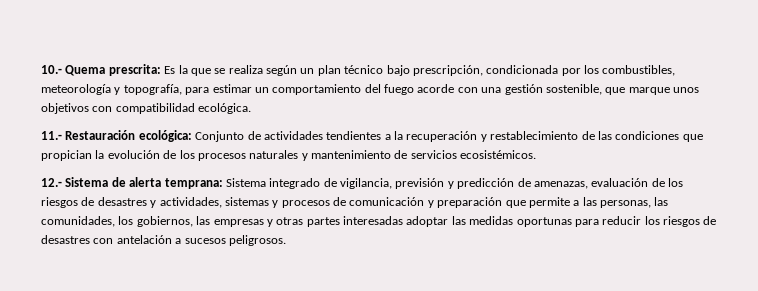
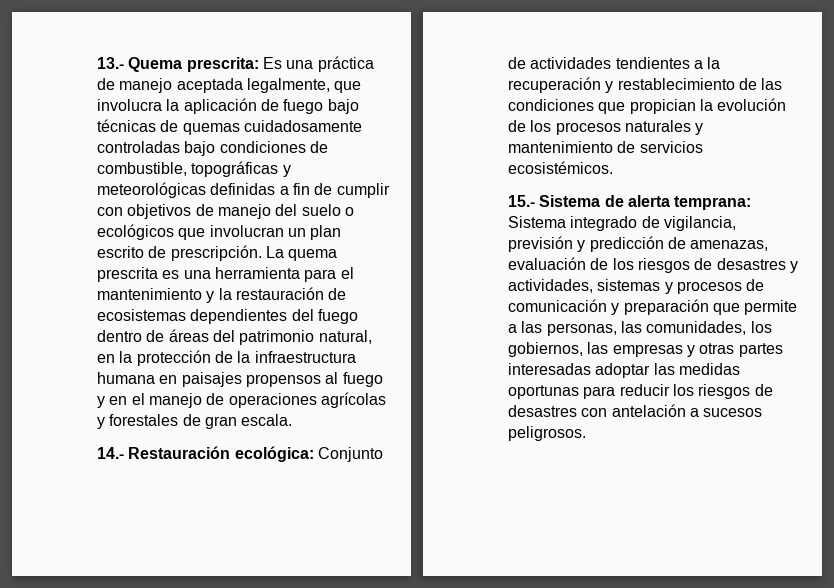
[41,65,62,74] 10.- -> [97,57,124,69] 13.-
[178,65,676,76] [41,84,699,95] [41,103,252,114] [41,131,62,140] la que se realiza según un plan técnico bajo prescripción, condicionada por los combustibles, meteorología y topografía, para estimar un comportamiento del fuego acorde con una gestión sostenible, que marque unos objetivos con compatibilidad ecológica. // 11.- -> [286,56,374,72] [97,78,362,93] [97,98,359,114] [97,119,362,135] [97,141,328,156] [97,161,291,177] [97,182,390,198] [97,204,354,219] [97,224,342,240] [97,245,338,261] [97,267,354,282] [97,287,347,303] [97,309,358,324] [97,329,372,345] [97,350,356,366] [97,372,383,387] [97,392,386,408] [97,414,293,429] [97,447,124,459] una práctica de manejo aceptada legalmente, que involucra la aplicación de fuego bajo técnicas de quemas cuidadosamente controladas bajo condiciones de combustible, topográficas y meteorológicas definidas a fin de cumplir con objetivos de manejo del suelo o ecológicos que involucran un plan escrito de prescripción. La quema prescrita es una herramienta para el mantenimiento y la restauración de ecosistemas dependientes del fuego dentro de áreas del patrimonio natural, en la protección de la infraestructura humana en paisajes propensos al fuego y en el manejo de operaciones agrícolas y forestales de gran escala. // 14.-
[41,178,62,187] 12.- -> [508,195,535,207] 15.-

